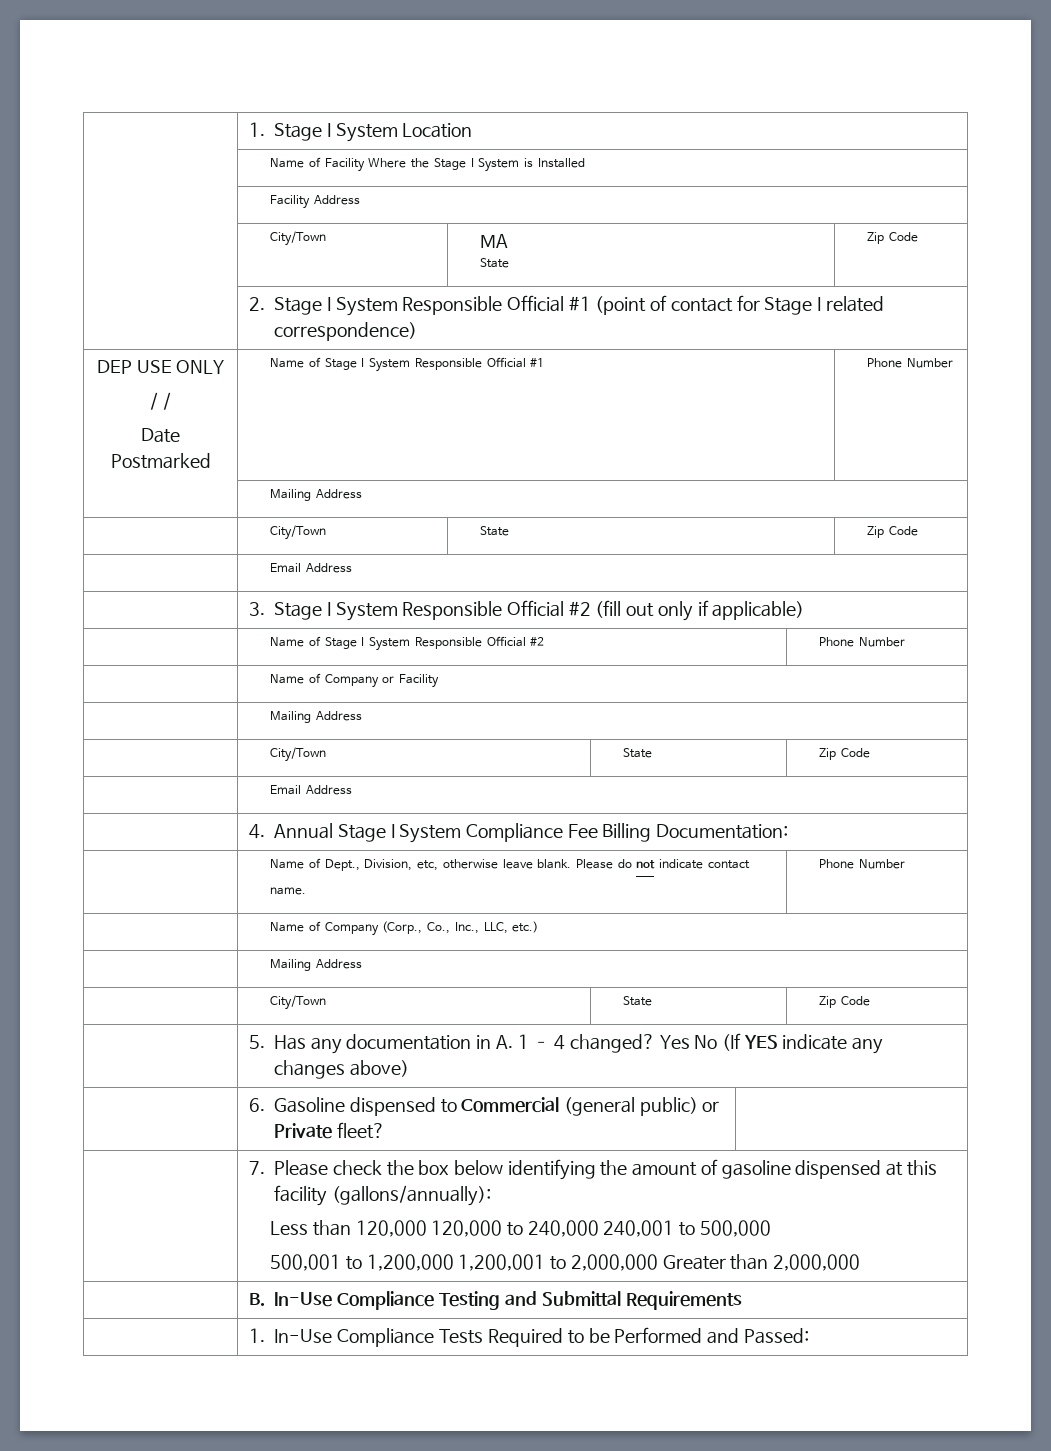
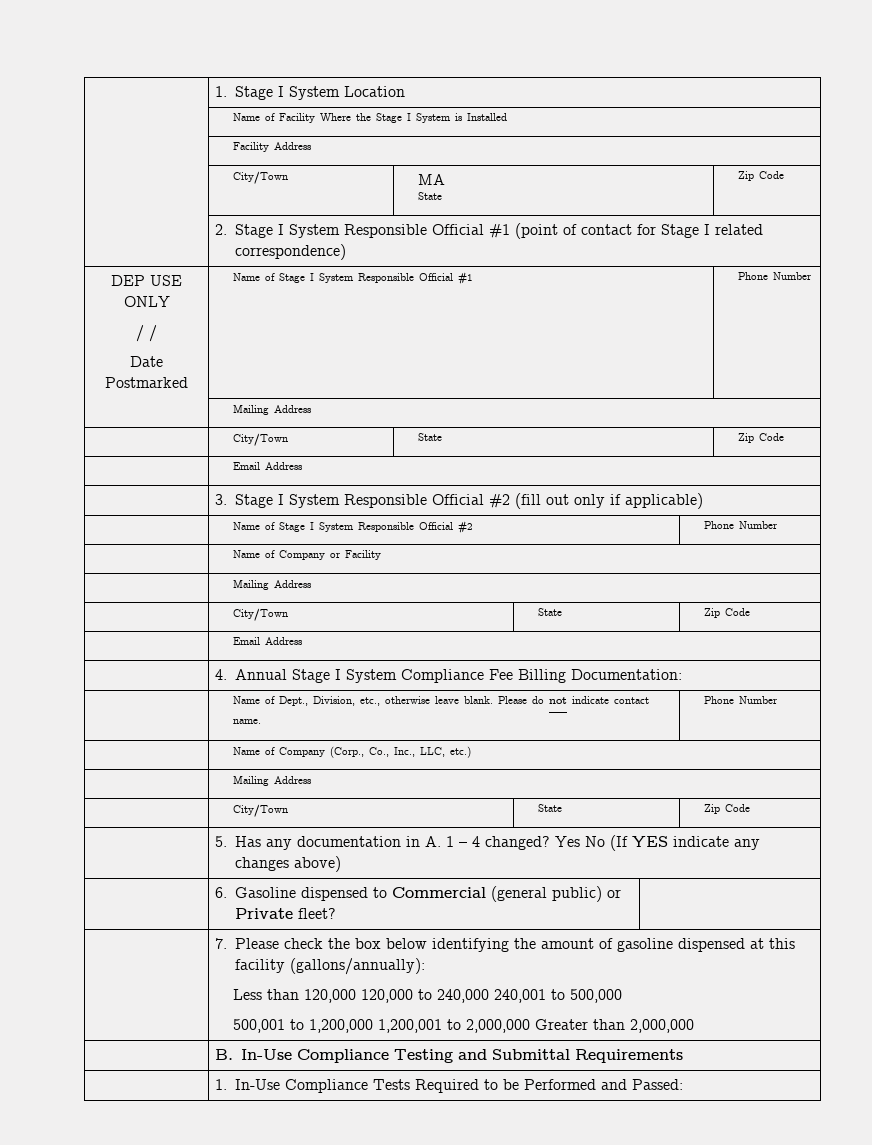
[417,860,439,871] etc, -> [359,697,380,706] etc.,

